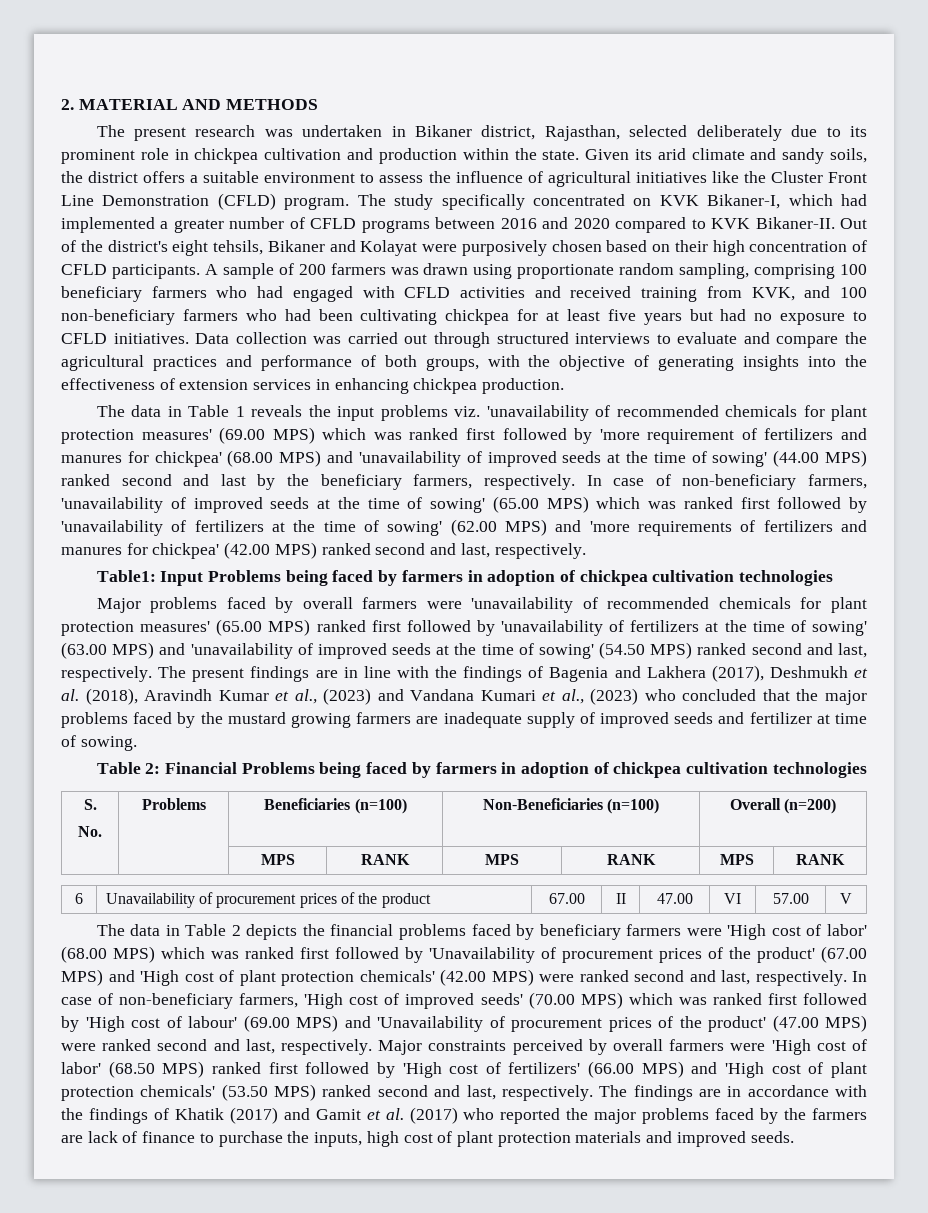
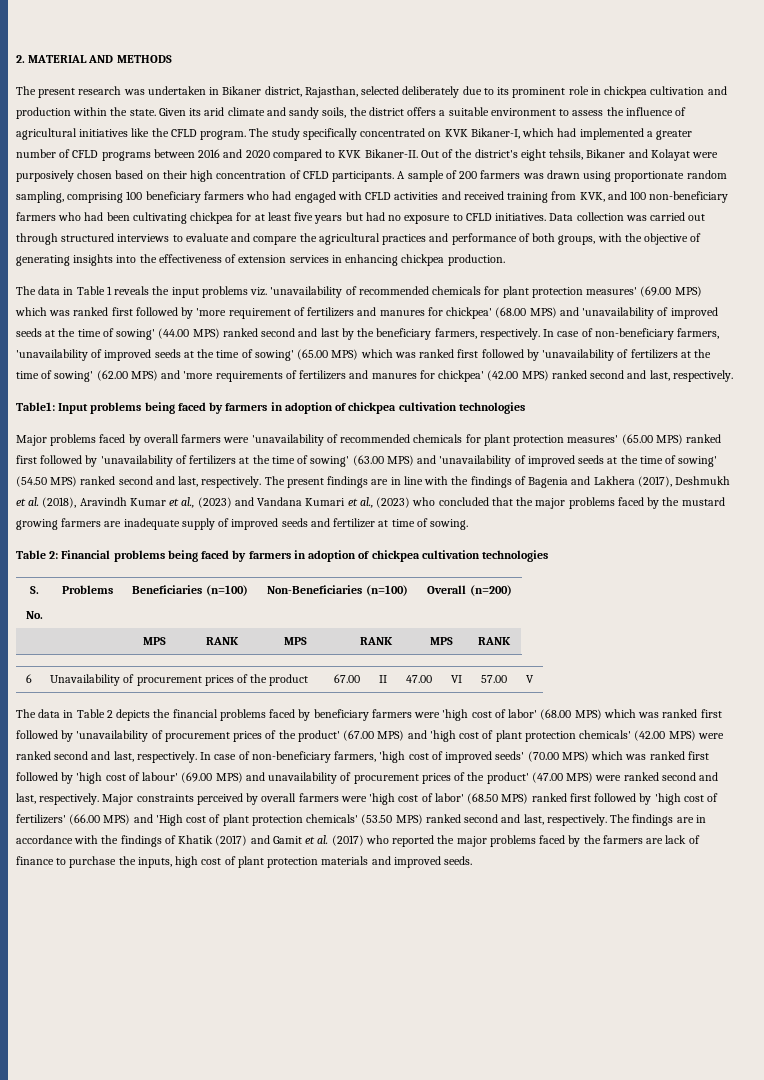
[770,171,867,183] [61,193,276,210] Cluster Front Line Demonstration (CFLD) -> [170,129,197,137] CFLD
[207,570,281,582] Problems -> [90,402,142,414] problems
[241,762,315,774] Problems -> [113,550,165,562] problems
[727,924,767,940] 'High -> [442,709,469,721] 'high
[429,947,535,963] 'Unavailability -> [76,730,149,742] 'unavailability
[140,970,179,986] 'High -> [429,730,456,742] 'high
[304,993,344,1009] 'High -> [379,751,406,763] 'high
[85,1016,125,1032] 'High -> [76,772,103,784] 'high
[377,1016,483,1032] 'Unavailability -> [268,772,338,784] unavailability
[771,1039,811,1055] 'High -> [369,793,396,805] 'high
[402,1062,442,1078] 'High -> [654,793,681,805] 'high

